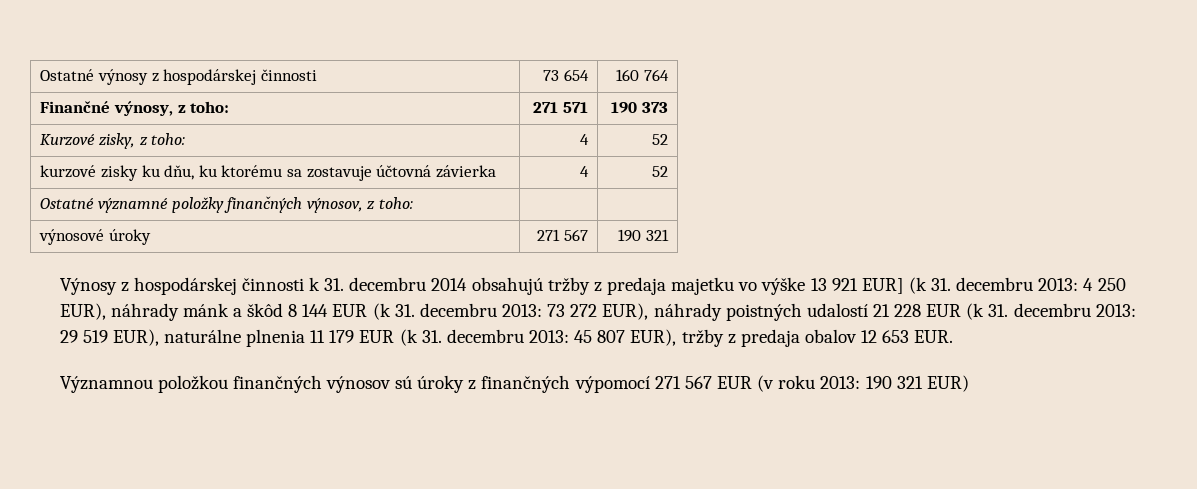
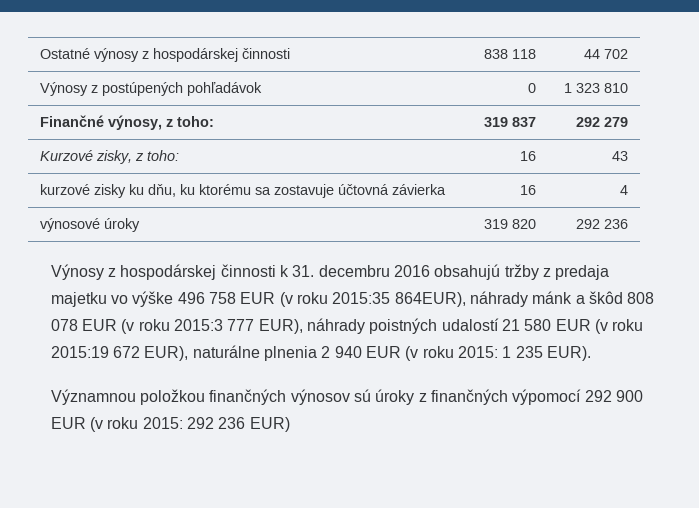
[542,69,589,81] [615,69,669,81] 73 654 | 160 764 -> [483,49,536,59] [583,49,628,59] [40,82,263,96] [527,83,536,93] [563,83,628,93] 838 118 | 44 702 // Výnosy z postúpených pohľadávok | 0 | 1 323 810
[532,102,588,113] [610,102,668,113] 271 571 | 190 373 -> [483,117,536,127] [575,117,628,127] 319 837 | 292 279
[579,134,589,145] [651,134,668,145] 4 | 52 -> [519,151,536,161] [611,151,628,161] 16 | 43
[579,166,589,177] [651,166,668,177] [40,196,414,213] [39,229,152,245] [536,229,588,241] [617,229,669,242] | 4 | 52 // Ostatné významné položky finančných výnosov, z toho: | | // výnosové úroky | 271 567 | 190 321 -> [519,185,536,195] [619,185,628,195] [40,218,141,232] [483,219,536,229] [575,219,628,229] | 16 | 4 // výnosové úroky | 319 820 | 292 236
[431,278,468,291] 2014 -> [393,265,430,277] 2016
[810,277,1126,294] [59,303,598,321] 13 921 EUR] (k 31. decembru 2013: 4 250 EUR), náhrady mánk a škôd 8 144 EUR (k 31. decembru 2013: 73 272 -> [177,291,655,307] [50,319,255,334] 496 758 EUR (v roku 2015:35 864EUR), náhrady mánk a škôd 808 078 EUR (v roku 2015:3 777
[894,303,1136,320] [59,329,954,347] 228 EUR (k 31. decembru 2013: 29 519 EUR), naturálne plnenia 11 179 EUR (k 31. decembru 2013: 45 807 EUR), tržby z predaja obalov 12 653 EUR. -> [524,319,644,334] [50,345,591,361] 580 EUR (v roku 2015:19 672 EUR), naturálne plnenia 2 940 EUR (v roku 2015: 1 235 EUR).
[654,375,923,392] 271 567 EUR (v roku 2013: 190 321 -> [584,390,643,402] [50,417,246,432] 292 900 EUR (v roku 2015: 292 236

